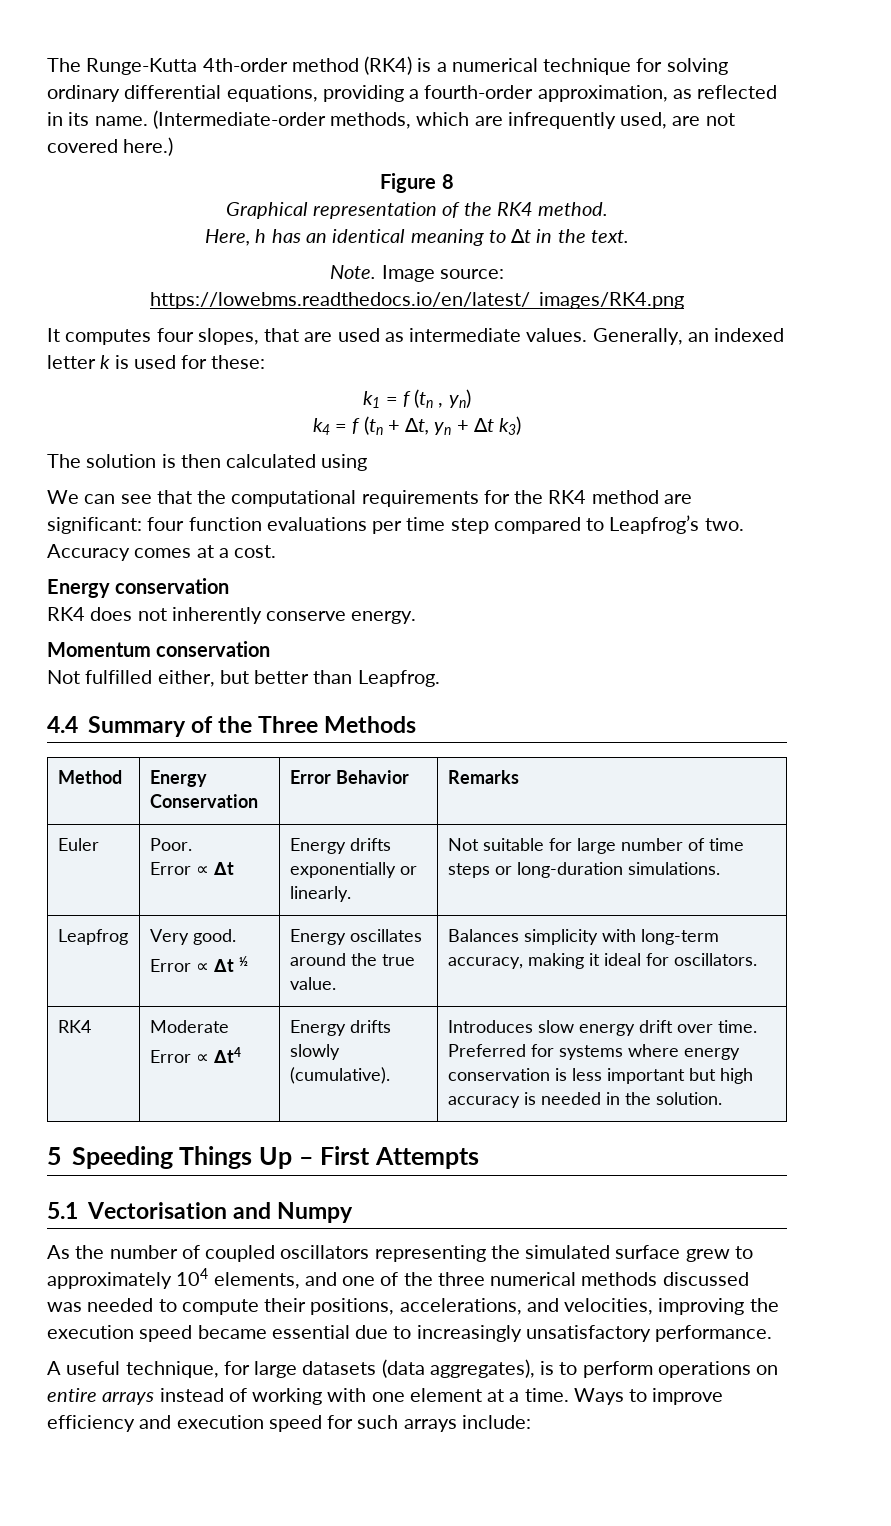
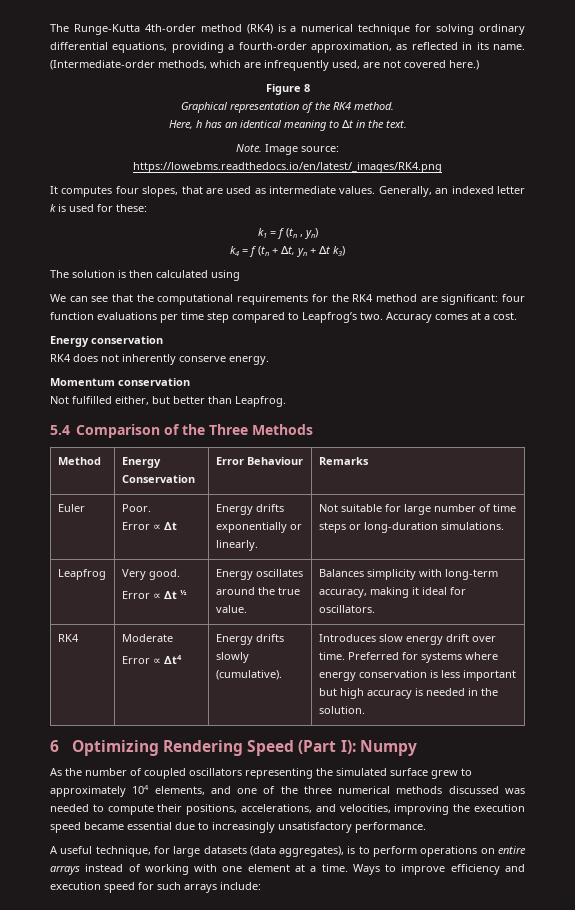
[47,716,186,737] 4.4 Summary -> [50,424,160,438] 5.4 Comparison
[335,770,409,784] Behavior -> [246,457,303,465] Behaviour
[47,1146,479,1169] [47,1202,271,1219] 5 Speeding Things Up – First Attempts // 5.1 Vectorisation and -> [50,740,356,756] 6 Optimizing Rendering Speed (Part I):

